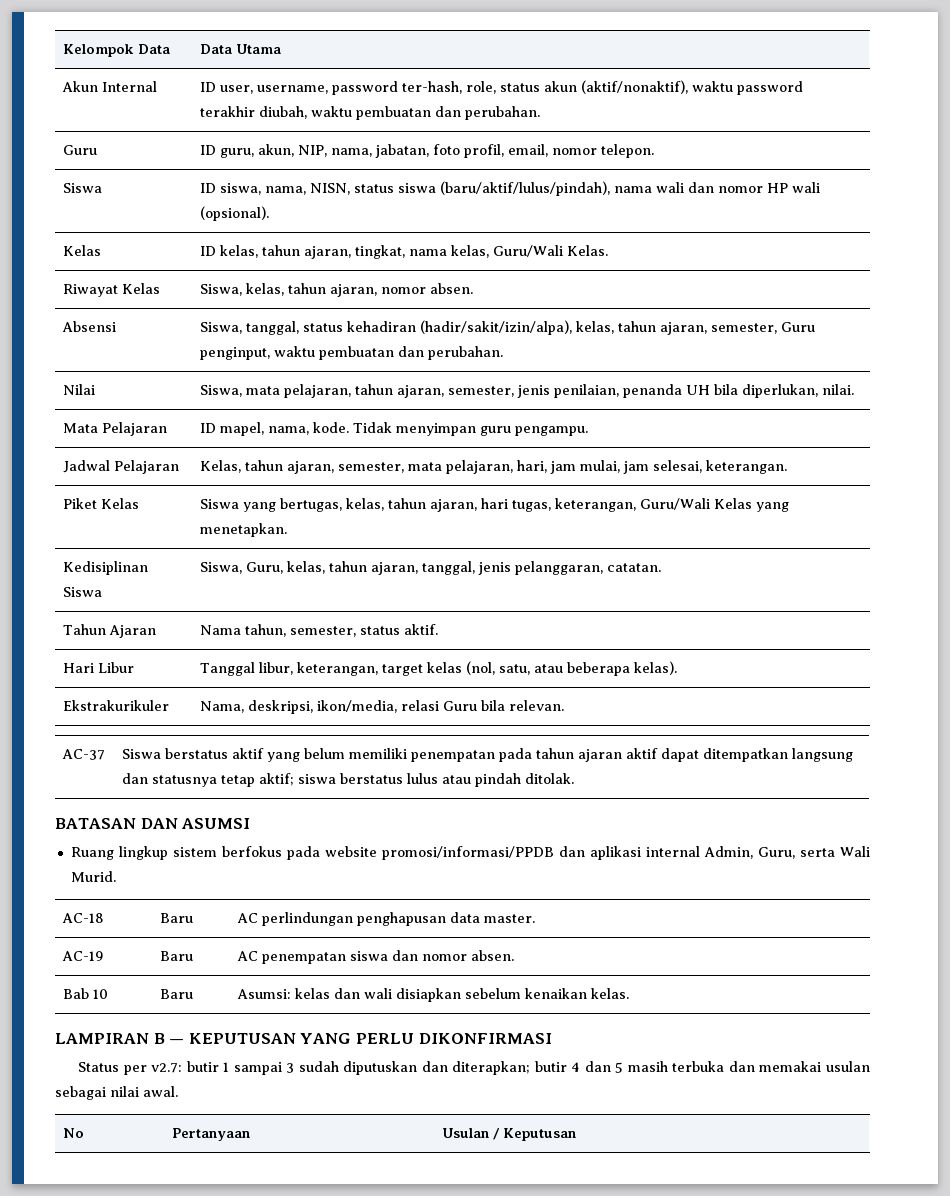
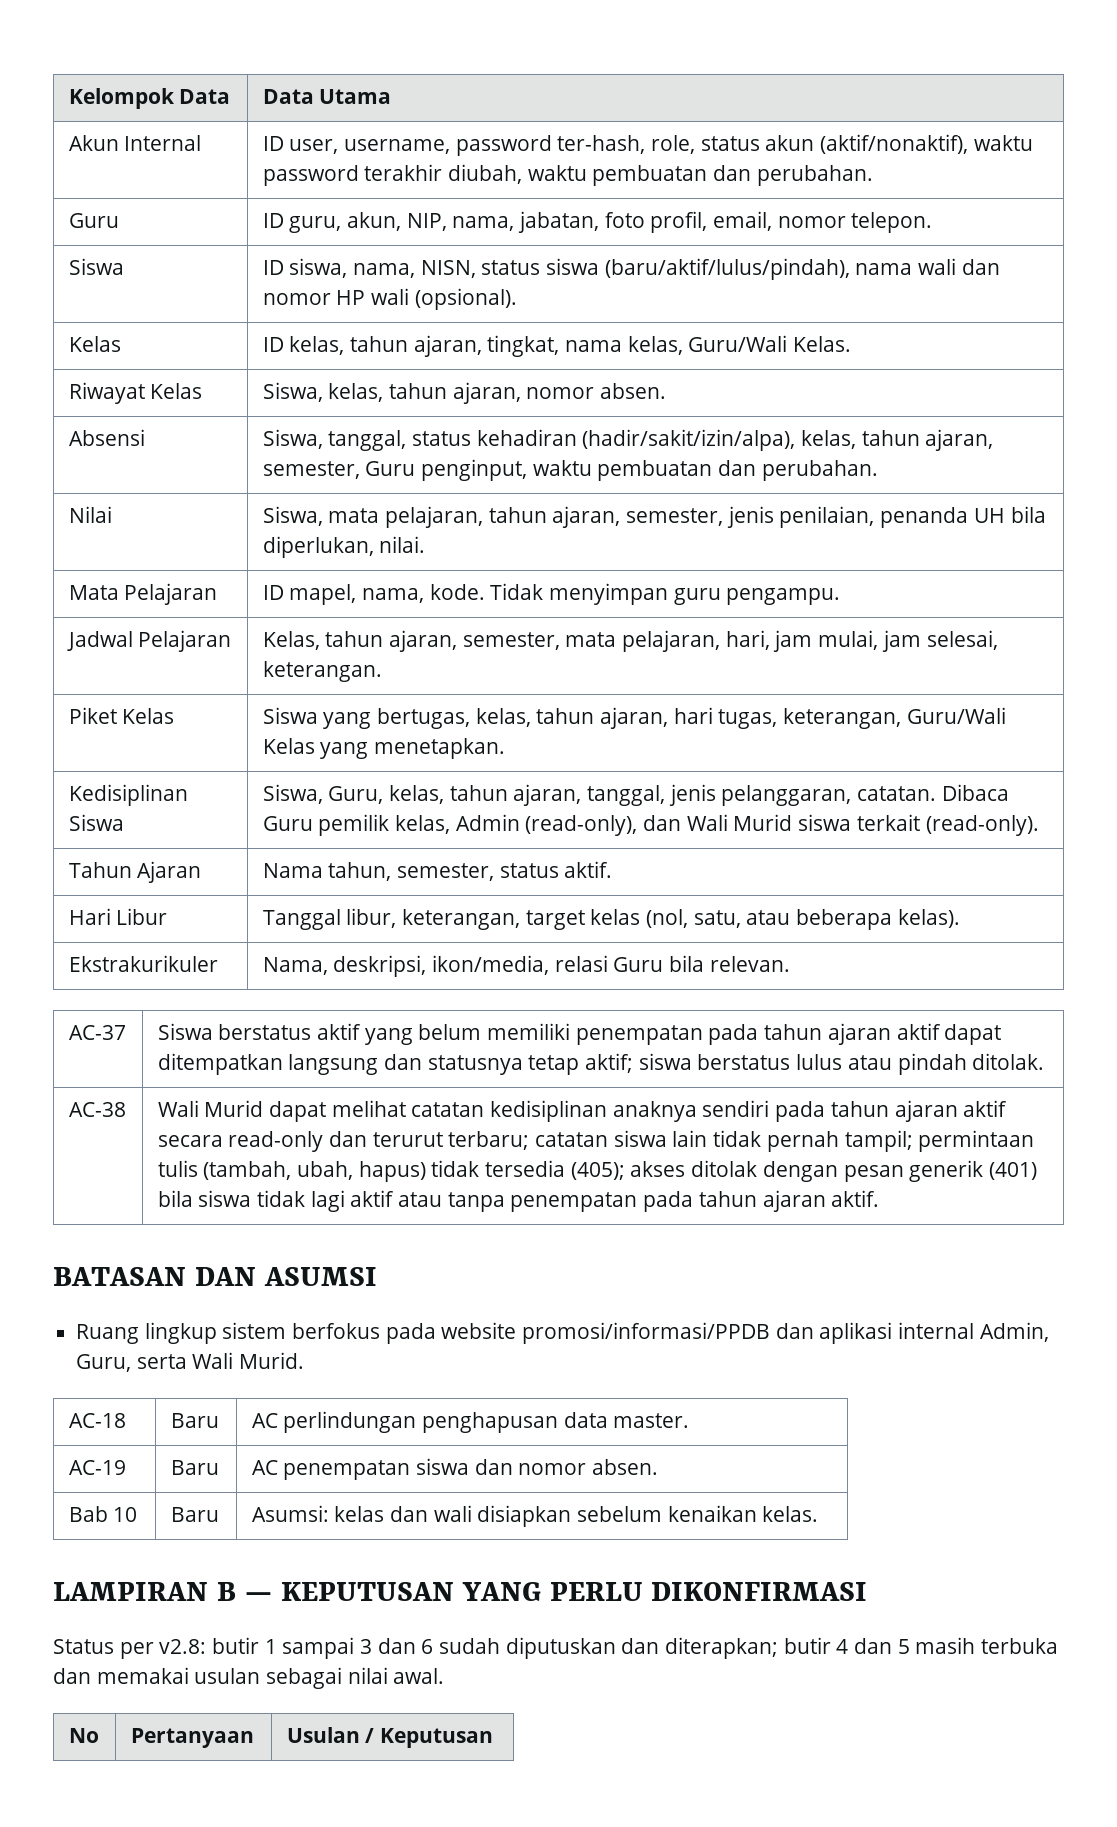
(662, 567) none -> [941,784,1009,801] [262,814,1039,836] Dibaca Guru pemilik kelas, Admin (read-only), dan Wali Murid siswa terkait (read-only).
(575, 778) none -> [68,1102,126,1117] [157,1100,1008,1122] [157,1130,1035,1152] [157,1160,1037,1182] [157,1190,880,1212] // AC-38 | Wali Murid dapat melihat catatan kedisiplinan anaknya sendiri pada tahun ajaran aktif secara read-only dan terurut terbaru; catatan siswa lain tidak pernah tampil; permintaan tulis (tambah, ubah, hapus) tidak tersedia (405); akses ditolak dengan pesan generik (401) bila siswa tidak lagi aktif atau tanpa penempatan pada tahun ajaran aktif.
[151,1063,183,1073] v2.7: -> [159,1639,207,1654] v2.8:
(295, 1068) none -> [377,1638,434,1654] dan 6

